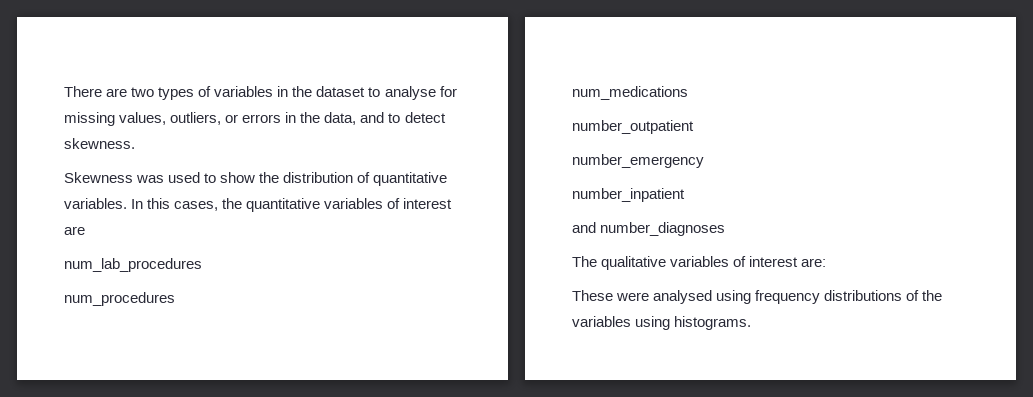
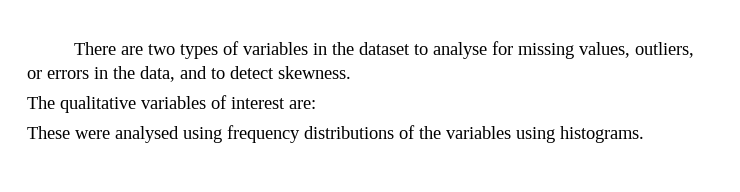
[64,172,448,186] [64,198,453,212] [64,226,85,235] [64,258,202,272] [64,292,175,306] [572,86,688,100] [572,120,694,134] [572,154,704,168] [572,188,685,202] [572,222,726,236] // Skewness was used to show the distribution of quantitative variables. In this cases, the quantitative variables of interest are // num_lab_procedures // num_procedures // num_medications // number_outpatient // number_emergency // number_inpatient // and number_diagnoses -> (351, 72) none

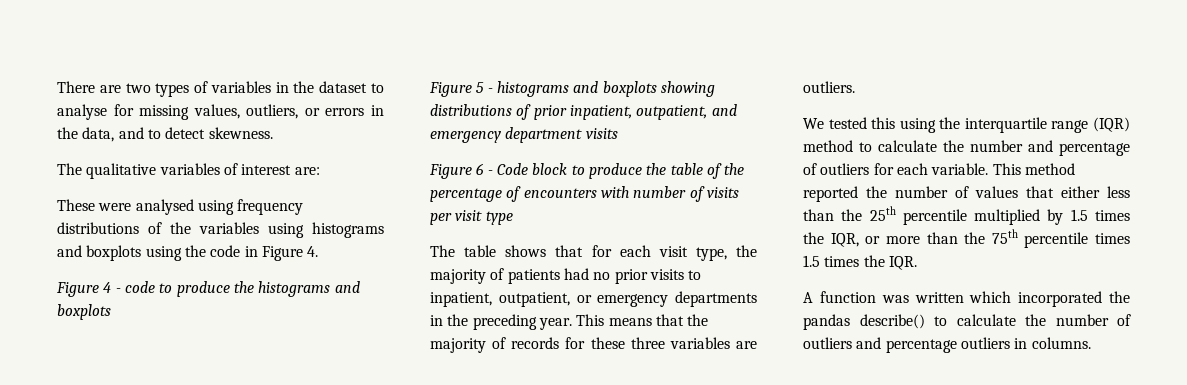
[560,126,644,143] histograms. -> [312,222,384,238] [57,245,319,261] [56,281,360,297] [57,304,111,320] [429,81,715,97] [430,104,737,120] [430,127,618,143] [429,163,745,179] [430,186,739,202] [430,210,513,225] [430,245,757,261] [430,268,702,284] [430,291,757,307] [430,314,709,330] [430,337,757,353] [803,81,855,93] [803,117,1130,133] [803,140,1130,156] [803,163,1075,175] [803,186,1130,202] [803,206,1130,225] [803,229,1130,248] [803,255,917,270] [803,291,1130,307] [803,314,1131,330] [803,337,1091,353] histograms and boxplots using the code in Figure 4. // Figure 4 - code to produce the histograms and boxplots // Figure 5 - histograms and boxplots showing distributions of prior inpatient, outpatient, and emergency department visits // Figure 6 - Code block to produce the table of the percentage of encounters with number of visits per visit type // The table shows that for each visit type, the majority of patients had no prior visits to inpatient, outpatient, or emergency departments in the preceding year. This means that the majority of records for these three variables are outliers. // We tested this using the interquartile range (IQR) method to calculate the number and percentage of outliers for each variable. This method reported the number of values that either less than the 25th percentile multiplied by 1.5 times the IQR, or more than the 75th percentile times 1.5 times the IQR. // A function was written which incorporated the pandas describe() to calculate the number of outliers and percentage outliers in columns.

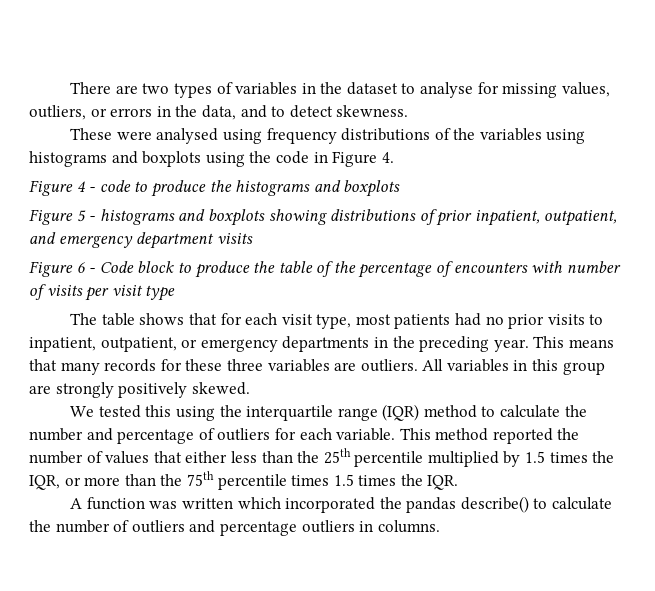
[57,163,320,179] // The qualitative variables of interest are: -> (409, 111) none
[736,245,757,257] [430,268,505,284] the majority of -> [355,314,391,325] most
[687,314,709,326] [430,337,507,353] the majority of -> [60,362,100,375] many
(855, 87) none -> [422,359,605,375] [29,382,250,398] All variables in this group are strongly positively skewed.

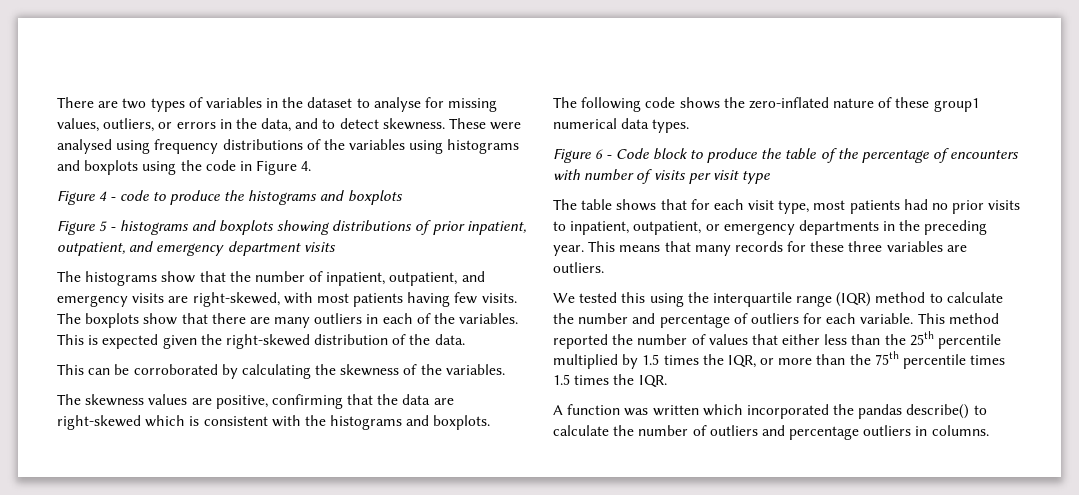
(409, 111) // -> (445, 124) none
(253, 238) none -> [57,271,485,286] [57,292,517,307] [57,313,519,328] [57,334,465,349] [57,364,505,379] [57,394,454,409] [57,415,491,430] [553,97,979,112] [553,118,690,133] // The histograms show that the number of inpatient, outpatient, and emergency visits are right-skewed, with most patients having few visits. The boxplots show that there are many outliers in each of the variables. This is expected given the right-skewed distribution of the data. // This can be corroborated by calculating the skewness of the variables. // The skewness values are positive, confirming that the data are right-skewed which is consistent with the histograms and boxplots. // The following code shows the zero-inflated nature of these group1 numerical data types.
[422,359,605,375] [29,382,250,398] All variables in this group are strongly positively skewed. -> (604, 267) none

